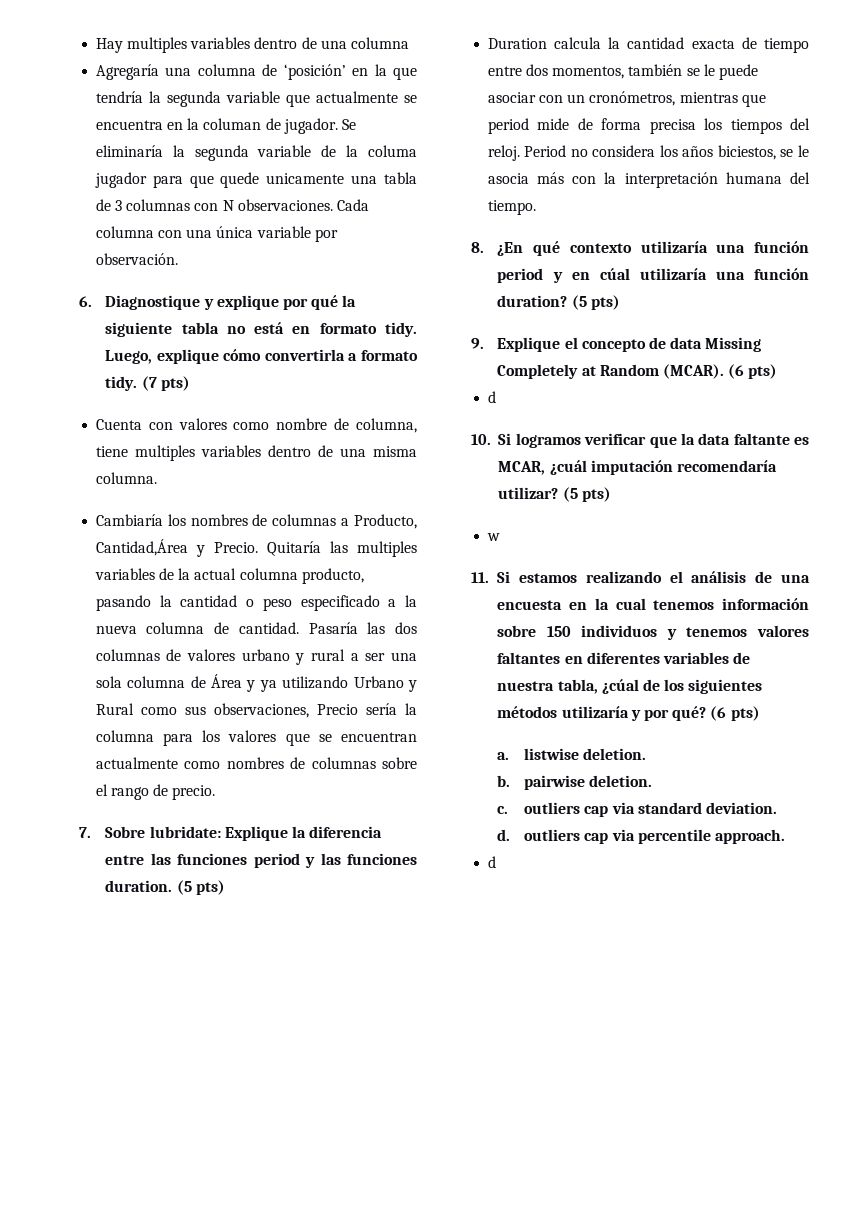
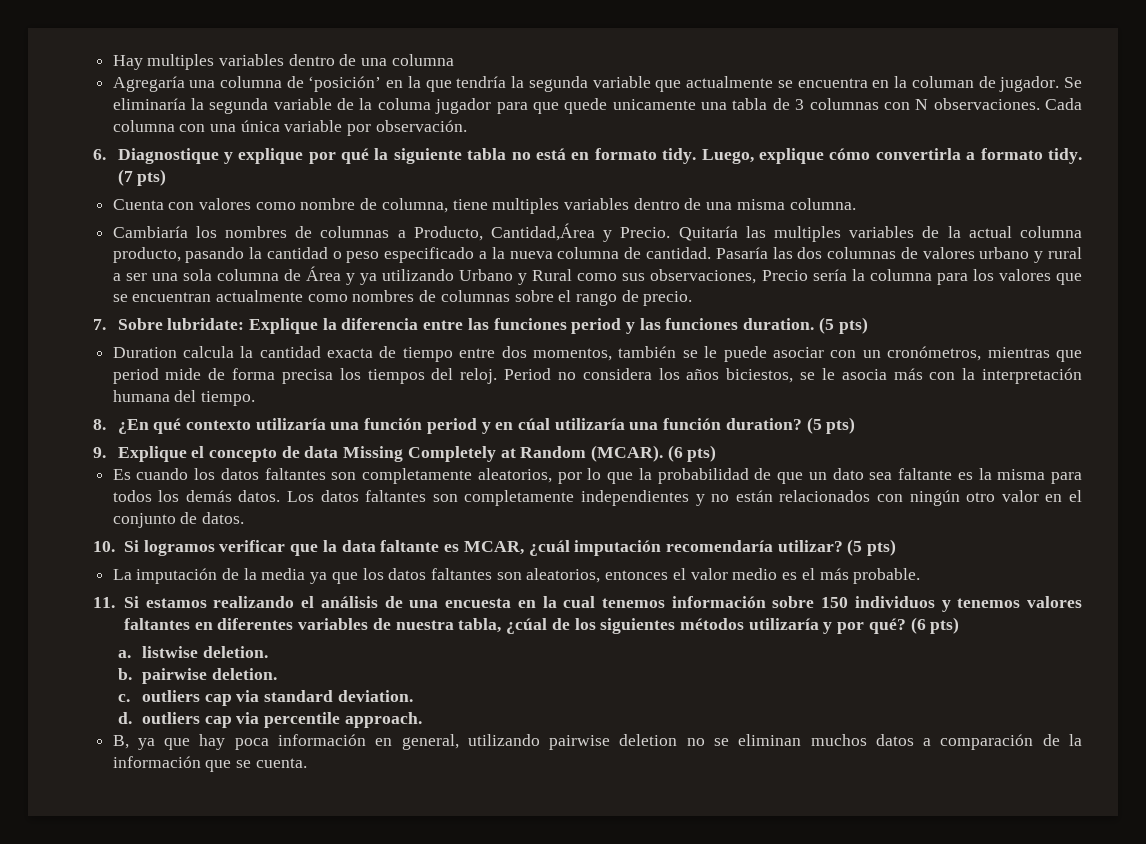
[487,391,496,403] d -> [112,468,1083,484] [112,490,1083,506] [112,512,244,528] Es cuando los datos faltantes son completamente aleatorios, por lo que la probabilidad de que un dato sea faltante es la misma para todos los demás datos. Los datos faltantes son completamente independientes y no están relacionados con ningún otro valor en el conjunto de datos.
[486,533,500,541] w -> [112,568,921,584] La imputación de la media ya que los datos faltantes son aleatorios, entonces el valor medio es el más probable.
[487,856,496,868] d -> [112,734,1082,750] [112,756,307,772] B, ya que hay poca información en general, utilizando pairwise deletion no se eliminan muchos datos a comparación de la información que se cuenta.

